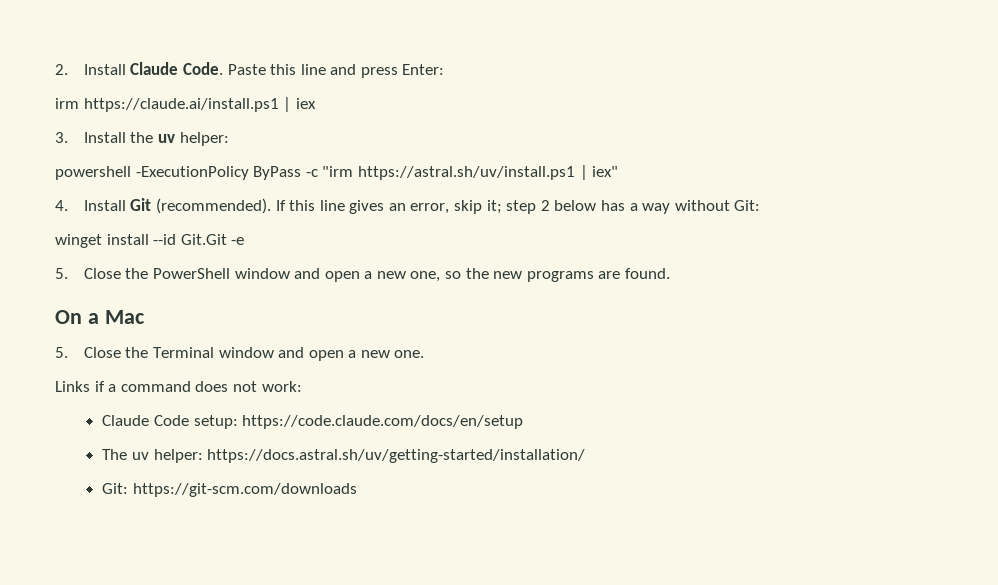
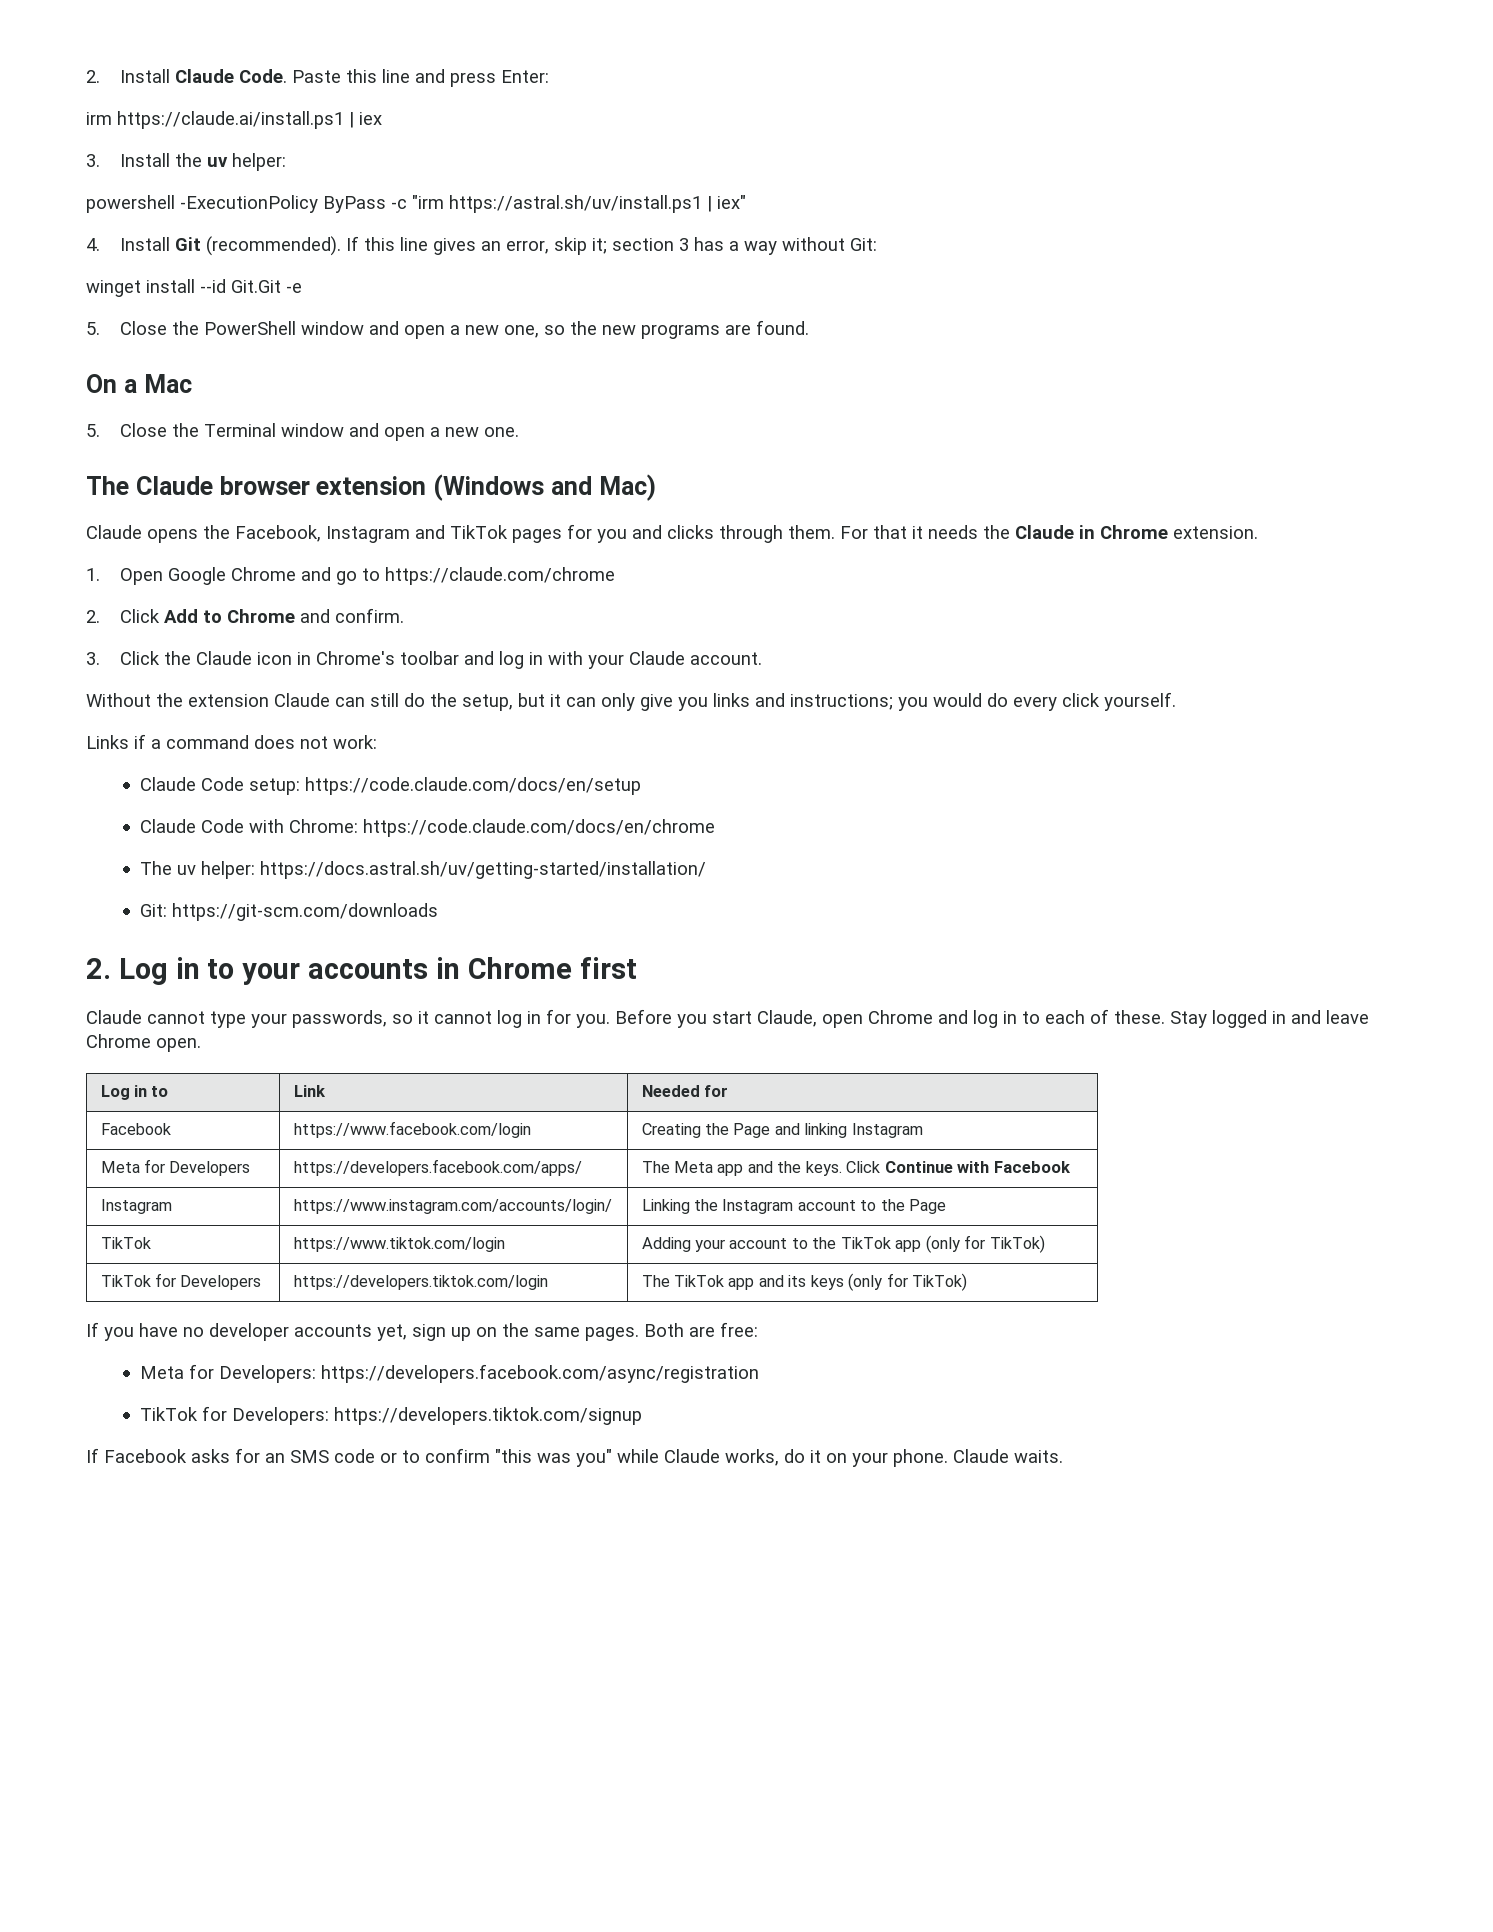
[506,200,597,214] step 2 below -> [611,238,689,251] section 3
(425, 354) none -> [86,474,656,501] [86,524,1258,543] [86,567,615,585] [86,608,404,623] [86,651,762,669] [86,692,1176,711] // The Claude browser extension (Windows and Mac) // Claude opens the Facebook, Instagram and TikTok pages for you and clicks through them. For that it needs the Claude in Chrome extension. // 1. Open Google Chrome and go to https://claude.com/chrome // 2. Click Add to Chrome and confirm. // 3. Click the Claude icon in Chrome's toolbar and log in with your Claude account. // Without the extension Claude can still do the setup, but it can only give you links and instructions; you would do every click yourself.
(524, 422) none -> [140,819,716,837] // Claude Code with Chrome: https://code.claude.com/docs/en/chrome
(358, 490) none -> [86,957,637,985] [86,1009,1369,1028] [86,1034,201,1052] [100,1085,169,1100] [293,1085,326,1097] [641,1085,728,1097] [100,1123,171,1135] [293,1121,531,1138] [641,1123,923,1138] [100,1159,251,1176] [293,1159,582,1176] [641,1161,1071,1176] [100,1199,172,1214] [293,1199,612,1214] [641,1199,947,1214] [100,1237,151,1249] [293,1237,505,1252] [641,1235,1045,1253] [100,1273,262,1290] [293,1275,548,1290] [641,1273,968,1291] [86,1322,758,1341] [140,1364,760,1383] [140,1406,643,1425] [86,1448,1063,1467] // 2. Log in to your accounts in Chrome first // Claude cannot type your passwords, so it cannot log in for you. Before you start Claude, open Chrome and log in to each of these. Stay logged in and leave Chrome open. // Log in to | Link | Needed for // Facebook | https://www.facebook.com/login | Creating the Page and linking Instagram // Meta for Developers | https://developers.facebook.com/apps/ | The Meta app and the keys. Click Continue with Facebook // Instagram | https://www.instagram.com/accounts/login/ | Linking the Instagram account to the Page // TikTok | https://www.tiktok.com/login | Adding your account to the TikTok app (only for TikTok) // TikTok for Developers | https://developers.tiktok.com/login | The TikTok app and its keys (only for TikTok) // If you have no developer accounts yet, sign up on the same pages. Both are free: // Meta for Developers: https://developers.facebook.com/async/registration // TikTok for Developers: https://developers.tiktok.com/signup // If Facebook asks for an SMS code or to confirm "this was you" while Claude works, do it on your phone. Claude waits.

